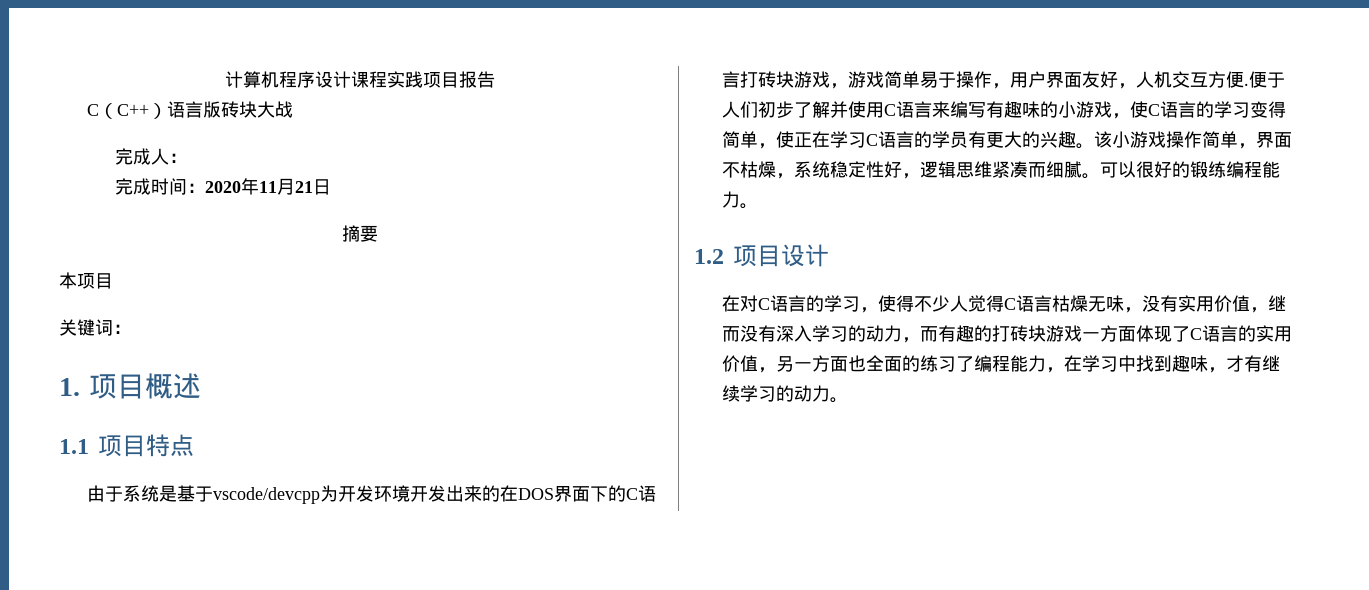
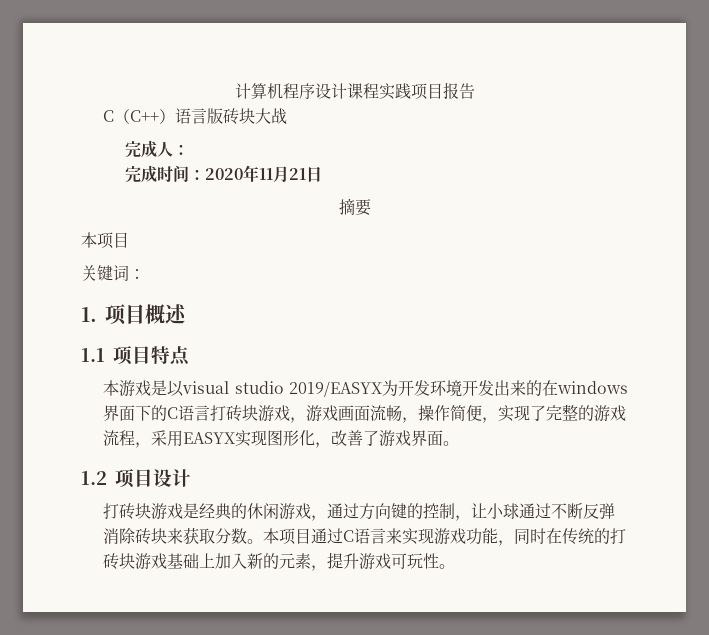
[86,485,320,504] 由于系统是基于vscode/devcpp -> [103,380,382,397] 本游戏是以visual studio 2019/EASYX
[517,488,554,500] DOS -> [557,381,628,394] windows
[883,71,1285,89] [721,101,1286,119] [721,131,1292,149] [721,161,1280,179] [721,191,758,209] [694,244,829,267] [721,295,1286,313] [721,325,1292,343] [721,355,1280,373] [721,385,830,402] 简单易于操作，用户界面友好，人机交互方便.便于人们初步了解并使用C语言来编写有趣味的小游戏，使C语言的学习变得简单，使正在学习C语言的学员有更大的兴趣。该小游戏操作简单，界面不枯燥，系统稳定性好，逻辑思维紧凑而细腻。可以很好的锻练编程能力。 // 1.2项目设计 // 在对C语言的学习，使得不少人觉得C语言枯燥无味，没有实用价值，继而没有深入学习的动力，而有趣的打砖块游戏一方面体现了C语言的实用价值，另一方面也全面的练习了编程能力，在学习中找到趣味，才有继续学习的动力 -> [338,404,627,423] [103,430,460,448] [81,469,191,488] [103,503,616,521] [103,527,627,546] [103,552,440,571] 画面流畅，操作简便，实现了完整的游戏流程，采用EASYX实现图形化，改善了游戏界面。 // 1.2项目设计 // 打砖块游戏是经典的休闲游戏，通过方向键的控制，让小球通过不断反弹消除砖块来获取分数。本项目通过C语言来实现游戏功能，同时在传统的打砖块游戏基础上加入新的元素，提升游戏可玩性

